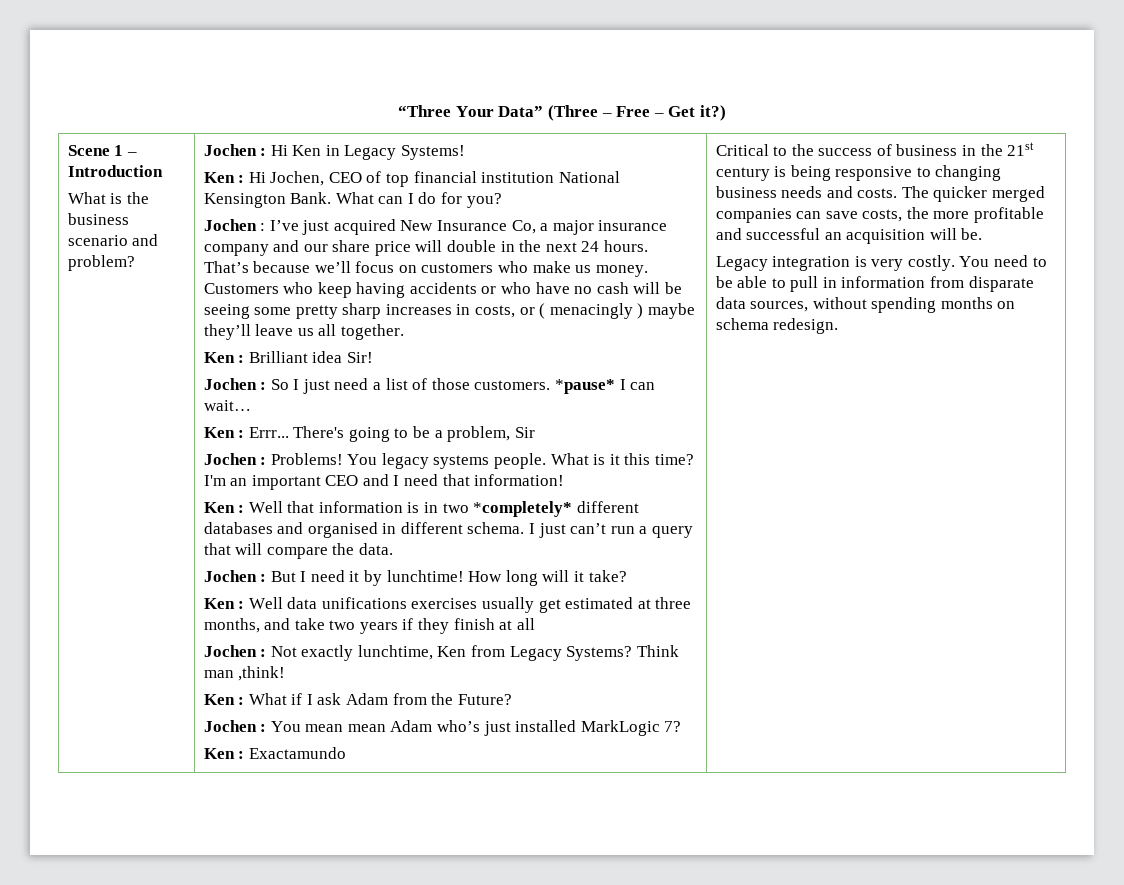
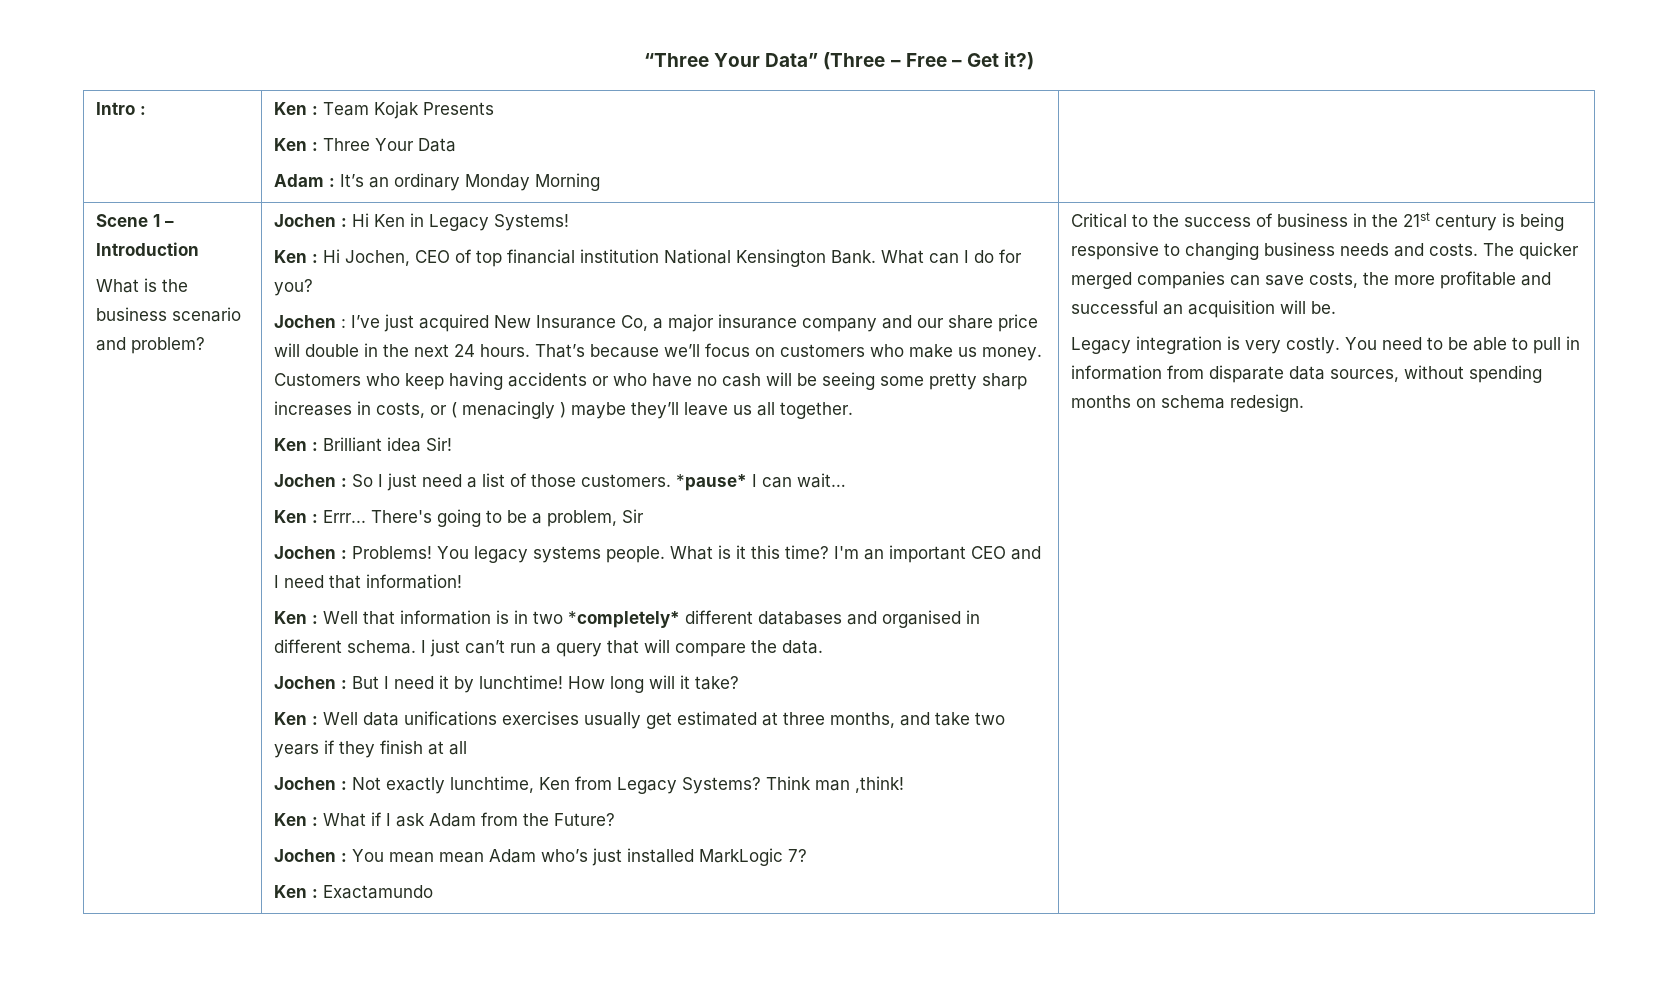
(726, 113) none -> [95,102,146,115] [273,101,494,119] [273,138,456,152] [273,173,600,191] // Intro : | Ken : Team Kojak Presents // Ken : Three Your Data // Adam : It’s an ordinary Monday Morning |

